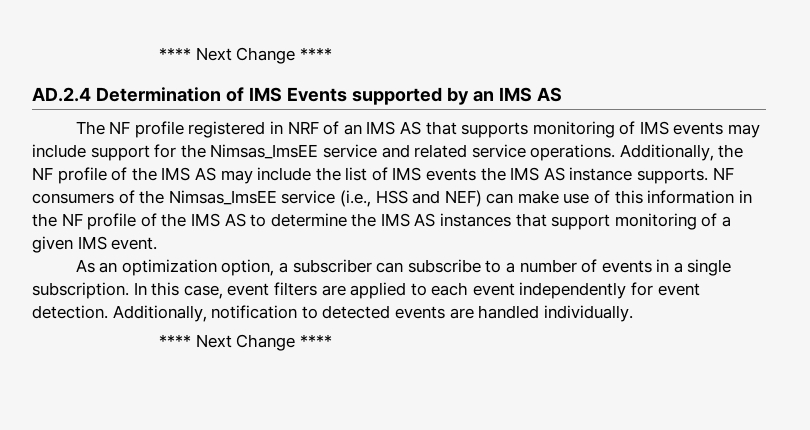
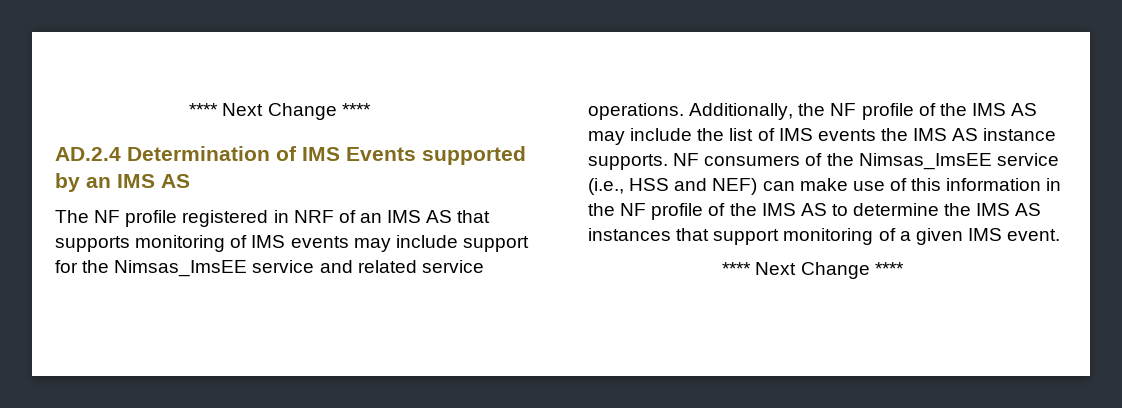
[75,259,732,276] [32,282,700,299] [32,305,633,322] // As an optimization option, a subscriber can subscribe to a number of events in a single subscription. In this case, event filters are applied to each event independently for event detection. Additionally, notification to detected events are handled individually. -> (1061, 235) none

